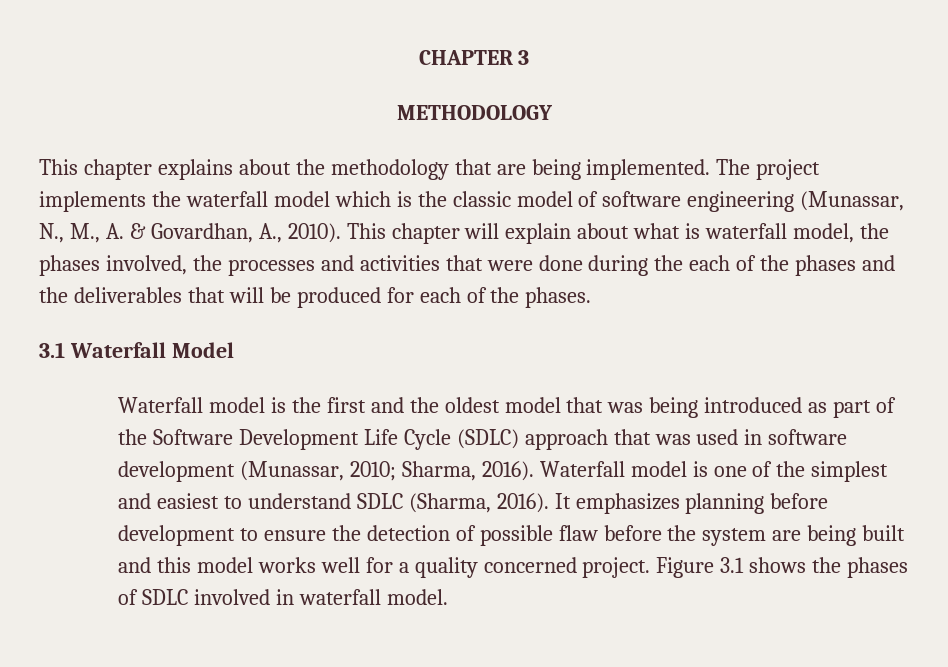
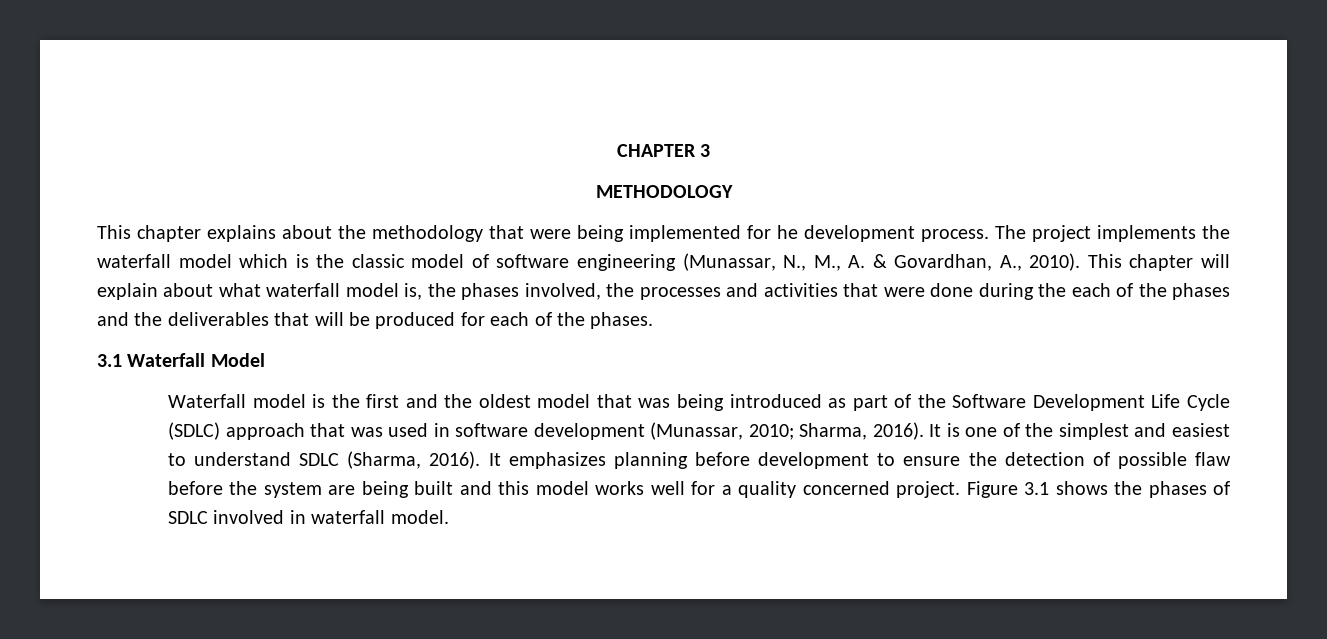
[496,159,711,180] are being implemented. -> [530,225,989,242] were being implemented for he development process.
[685,223,855,243] is waterfall model, -> [266,283,423,300] waterfall model is,
[539,461,687,477] Waterfall model -> [929,424,942,437] It

